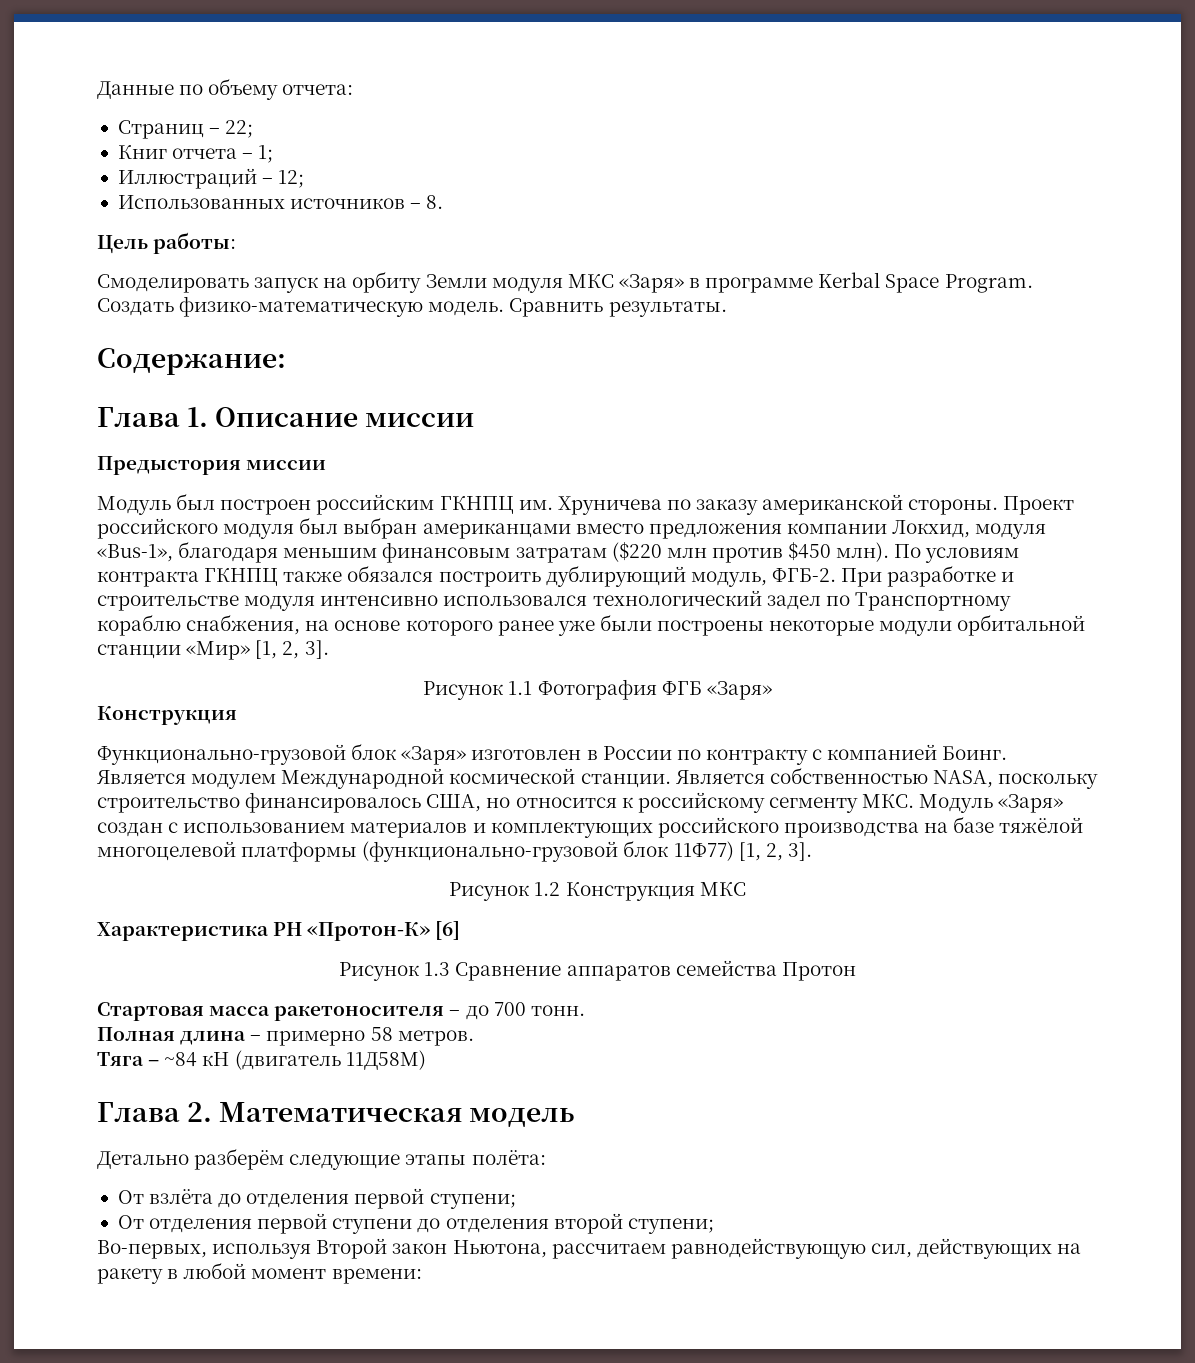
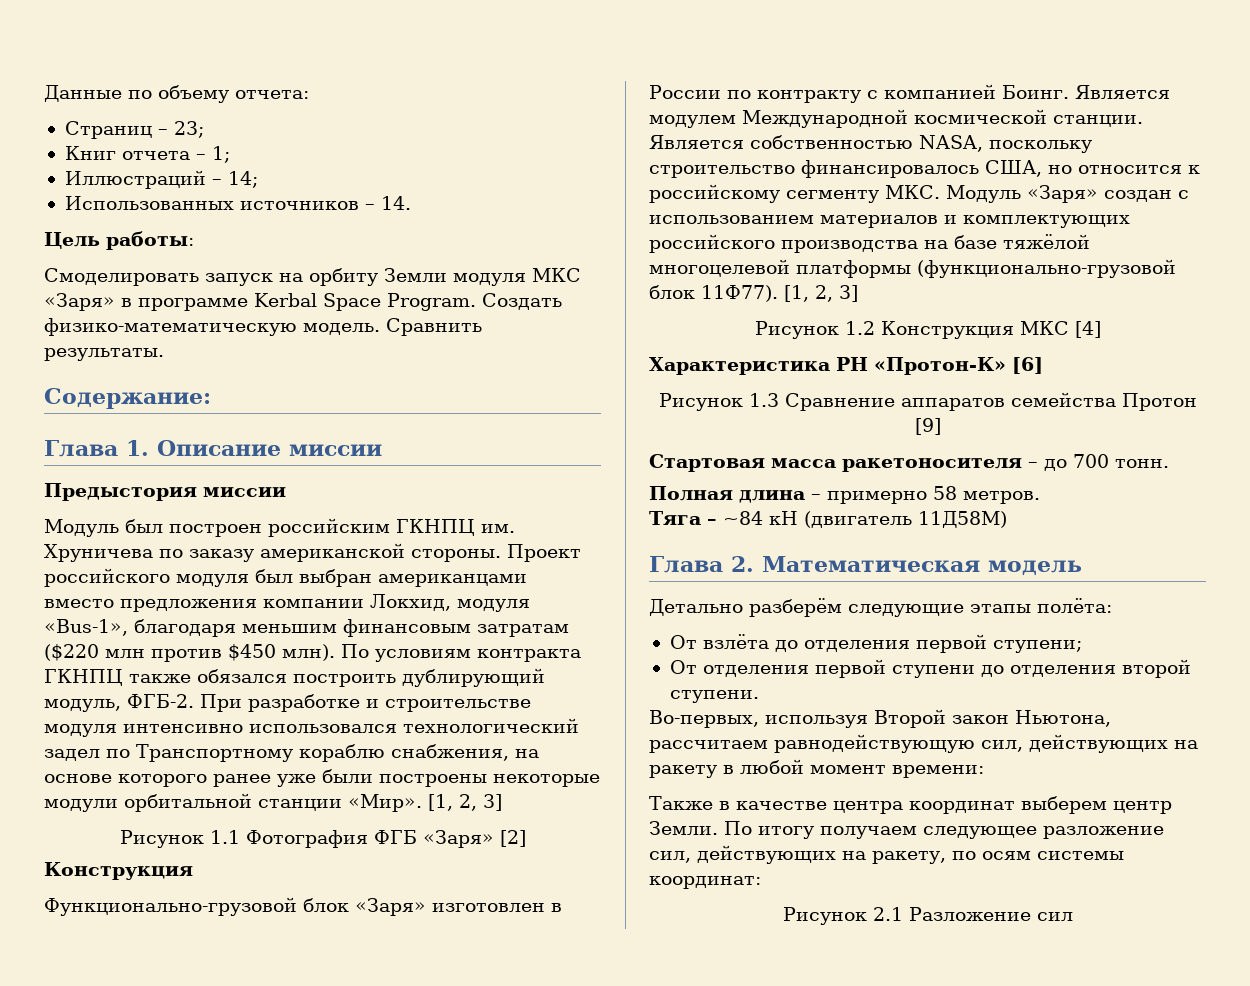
[225,120,254,138] 22; -> [173,121,204,138] 23;
[278,170,305,188] 12; -> [227,171,258,188] 14;
[426,195,444,209] 8. -> [380,196,411,210] 14.
[186,640,329,660] «Мир» [1, 2, 3]. -> [348,794,502,812] «Мир». [1, 2, 3]
(772, 690) none -> [499,830,526,847] [2]
[673,841,812,861] 11Ф77) [1, 2, 3]. -> [701,285,858,302] 11Ф77). [1, 2, 3]
(746, 889) none -> [1074,321,1101,338] [4]
(856, 971) none -> [914,418,941,435] [9]
[627,1218,714,1234] ступени; -> [669,690,759,703] ступени.
(422, 1276) none -> [649,796,1172,814] [649,821,1164,839] [649,845,1124,864] [649,876,761,889] [782,907,1073,925] // Также в качестве центра координат выберем центр Земли. По итогу получаем следующее разложение сил, действующих на ракету, по осям системы координат: // Рисунок 2.1 Разложение сил

